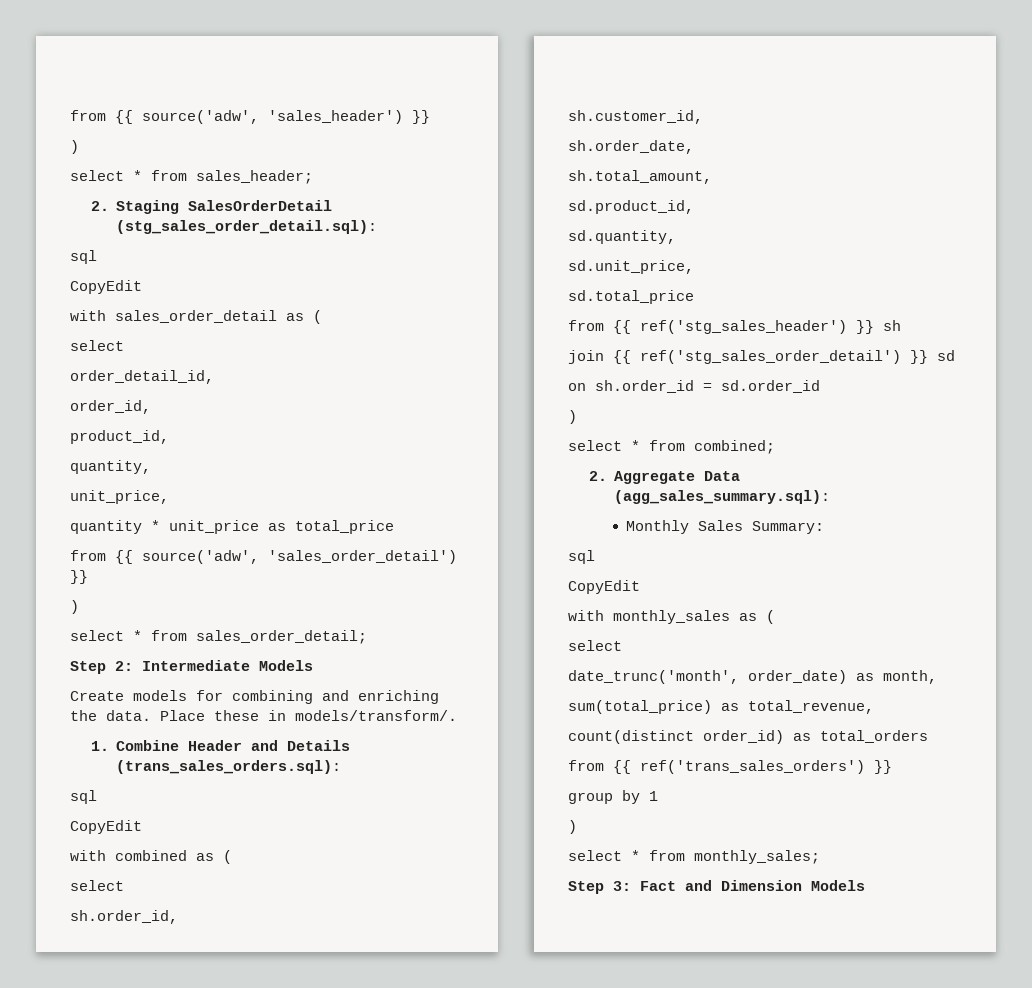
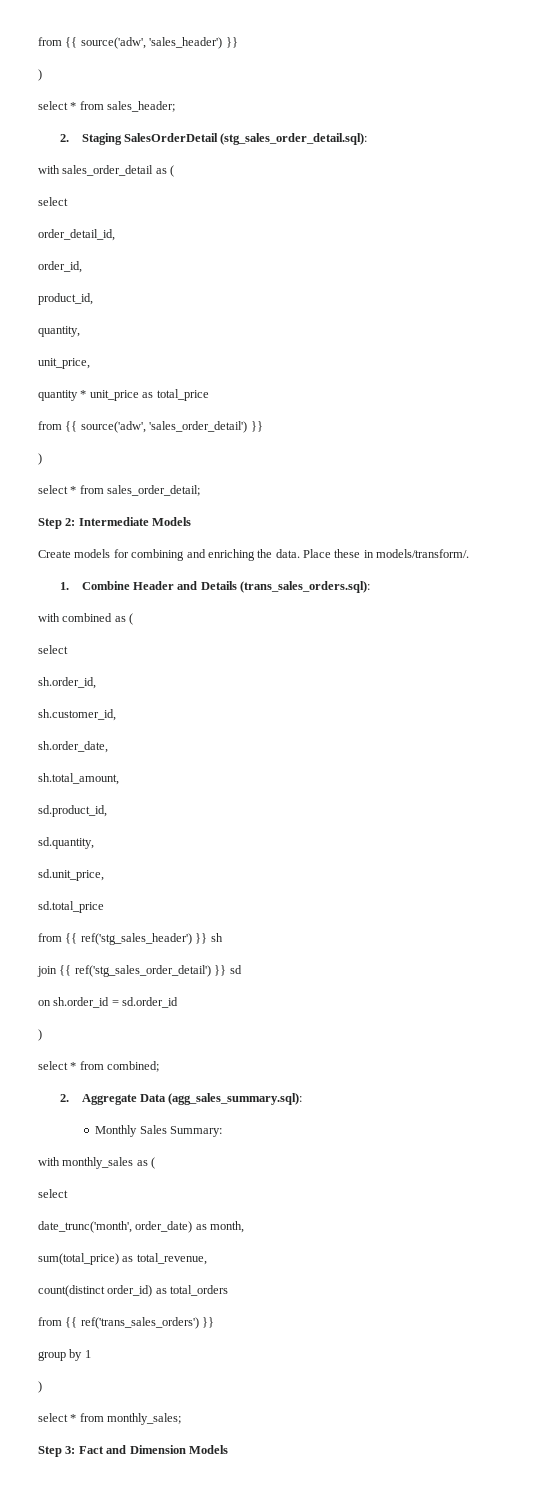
[70,250,97,264] [70,280,142,294] // sql // CopyEdit -> (368, 139) none
[70,790,97,804] [70,820,142,834] // sql // CopyEdit -> (371, 587) none
[568,550,595,564] [568,580,640,594] // sql // CopyEdit -> (223, 1131) none

